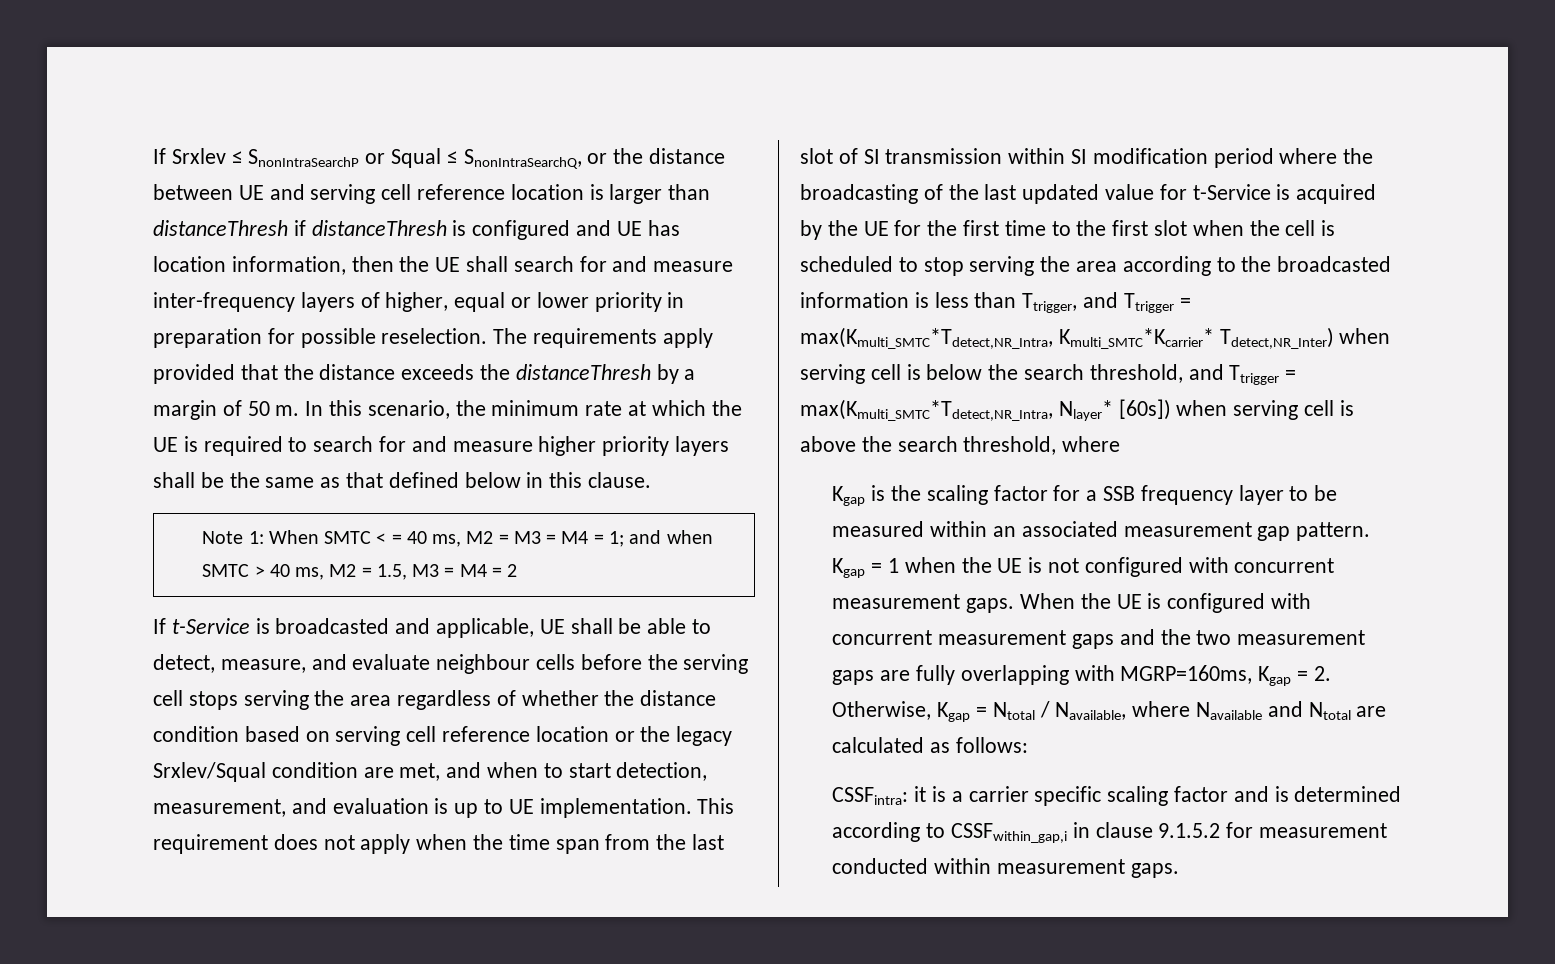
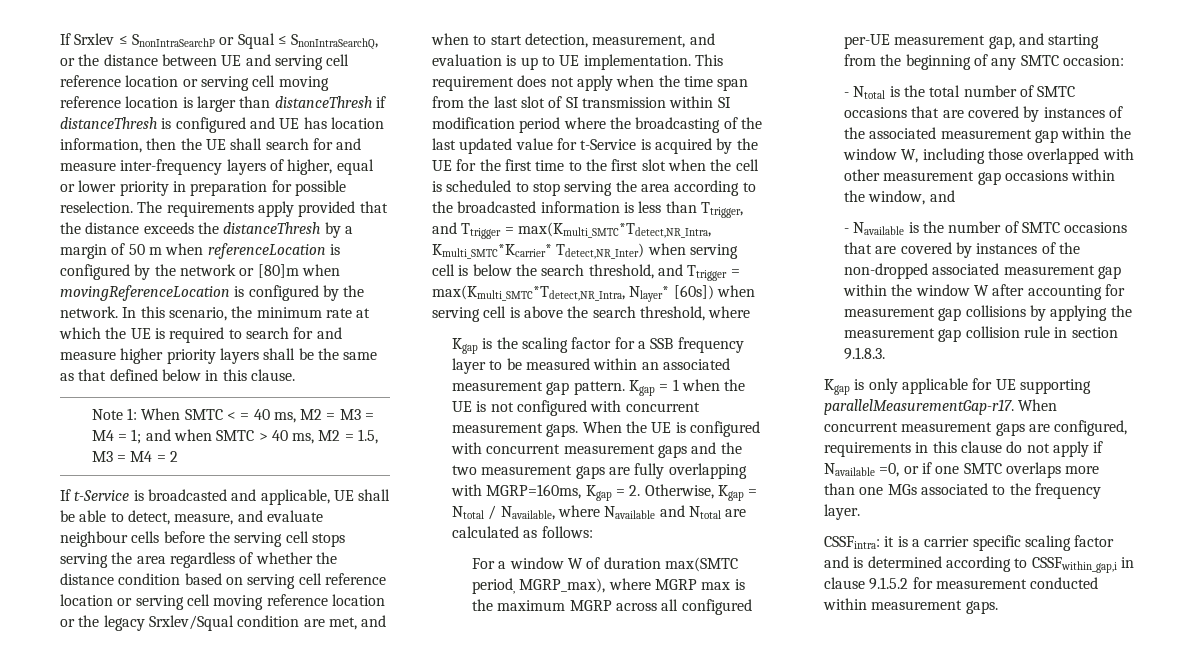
(584, 192) none -> [182,75,329,91] [60,96,179,108] or serving cell moving reference location
[275,405,300,416] m. -> [148,243,340,259] [60,264,340,280] [60,285,365,301] [60,306,118,318] m when referenceLocation is configured by the network or [80]m when movingReferenceLocation is configured by the network.
(635, 736) none -> [135,594,385,610] [60,619,75,627] serving cell moving reference location or
(1028, 745) none -> [472,557,738,572] [472,578,745,594] [472,599,752,615] [844,33,1100,49] [844,54,1124,70] [844,85,1076,99] [844,106,1123,122] [844,127,1131,143] [843,148,1134,164] [844,169,1116,185] [844,190,955,205] [844,221,1128,235] [844,242,1080,258] [844,263,1122,279] [843,284,1125,300] [844,305,1132,321] [844,326,1118,342] [844,347,886,360] [824,378,1091,395] [824,399,1058,415] [824,420,1128,436] [824,441,1104,457] [824,462,1100,478] [824,483,1101,499] [824,504,861,520] // For a window W of duration max(SMTC period, MGRP_max), where MGRP max is the maximum MGRP across all configured per-UE measurement gap, and starting from the beginning of any SMTC occasion: // - Ntotal is the total number of SMTC occasions that are covered by instances of the associated measurement gap within the window W, including those overlapped with other measurement gap occasions within the window, and // - Navailable is the number of SMTC occasions that are covered by instances of the non-dropped associated measurement gap within the window W after accounting for measurement gap collisions by applying the measurement gap collision rule in section 9.1.8.3. // Kgap is only applicable for UE supporting parallelMeasurementGap-r17. When concurrent measurement gaps are configured, requirements in this clause do not apply if Navailable =0, or if one SMTC overlaps more than one MGs associated to the frequency layer.

